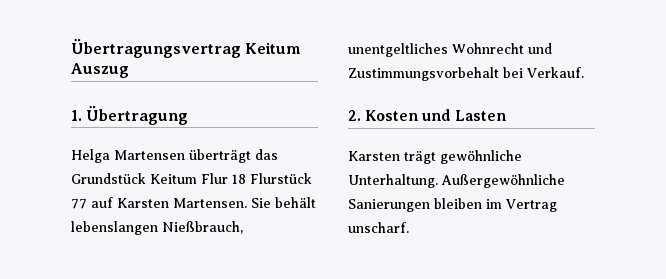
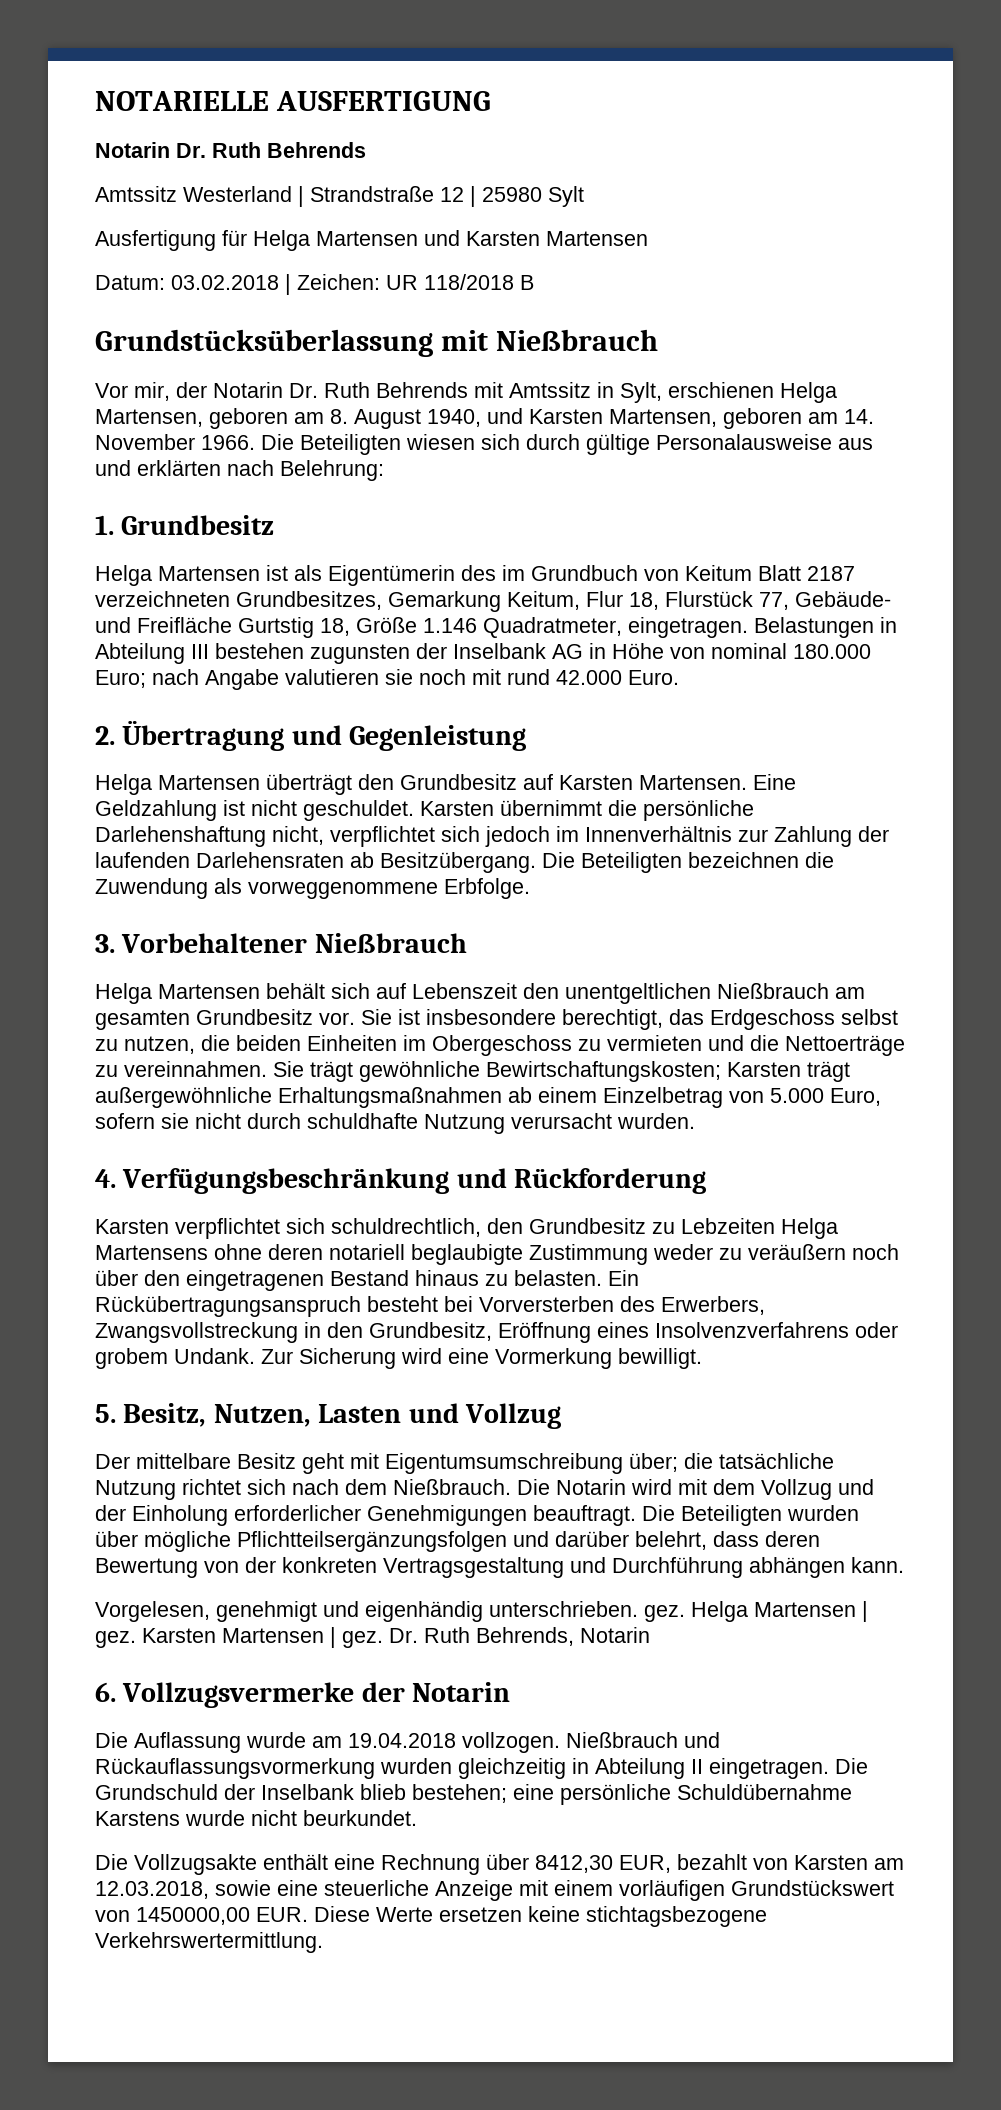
[71,39,302,58] [71,63,129,78] [71,110,82,121] Übertragungsvertrag Keitum Auszug // 1. -> [95,91,491,111] [95,142,366,158] [95,186,584,207] [95,230,648,251] [95,274,534,295] [95,329,658,357] [95,382,837,403] [95,408,874,429] [95,434,873,455] [95,460,384,481] [95,515,275,535] [95,565,855,586] [95,591,891,612] [95,617,897,638] [95,643,871,664] [95,669,679,690] [95,726,115,745] NOTARIELLE AUSFERTIGUNG // Notarin Dr. Ruth Behrends // Amtssitz Westerland | Strandstraße 12 | 25980 Sylt // Ausfertigung für Helga Martensen und Karsten Martensen // Datum: 03.02.2018 | Zeichen: UR 118/2018 B // Grundstücksüberlassung mit Nießbrauch // Vor mir, der Notarin Dr. Ruth Behrends mit Amtssitz in Sylt, erschienen Helga Martensen, geboren am 8. August 1940, und Karsten Martensen, geboren am 14. November 1966. Die Beteiligten wiesen sich durch gültige Personalausweise aus und erklärten nach Belehrung: // 1. Grundbesitz // Helga Martensen ist als Eigentümerin des im Grundbuch von Keitum Blatt 2187 verzeichneten Grundbesitzes, Gemarkung Keitum, Flur 18, Flurstück 77, Gebäude- und Freifläche Gurtstig 18, Größe 1.146 Quadratmeter, eingetragen. Belastungen in Abteilung III bestehen zugunsten der Inselbank AG in Höhe von nominal 180.000 Euro; nach Angabe valutieren sie noch mit rund 42.000 Euro. // 2.
(189, 115) none -> [291,725,527,751] und Gegenleistung
[255,149,278,160] [71,173,312,184] [71,197,316,209] [71,221,243,235] [348,43,552,57] [348,67,584,81] [348,109,506,121] [348,150,522,164] [348,174,565,188] [348,198,557,212] [348,222,409,233] das Grundstück Keitum Flur 18 Flurstück 77 auf Karsten Martensen. Sie behält lebenslangen Nießbrauch, unentgeltliches Wohnrecht und Zustimmungsvorbehalt bei Verkauf. // 2. Kosten und Lasten // Karsten trägt gewöhnliche Unterhaltung. Außergewöhnliche Sanierungen bleiben im Vertrag unscharf. -> [358,774,796,790] [95,800,754,821] [95,826,889,847] [95,852,834,873] [95,878,530,899] [95,933,467,953] [95,983,865,1004] [95,1009,898,1030] [95,1035,905,1056] [95,1061,850,1082] [95,1087,881,1108] [95,1113,695,1134] [95,1168,707,1194] [95,1218,838,1239] [95,1244,899,1265] [95,1270,639,1291] [95,1296,765,1317] [95,1322,898,1343] [95,1348,702,1369] [95,1403,562,1429] [95,1453,834,1474] [95,1479,874,1500] [95,1505,859,1526] [95,1531,820,1552] [95,1557,904,1578] [95,1601,868,1622] [95,1627,650,1648] [95,1682,511,1708] [95,1732,720,1753] [95,1758,868,1779] [95,1784,852,1805] [95,1810,417,1826] [95,1854,904,1875] [95,1880,894,1901] [95,1906,767,1927] [95,1932,323,1953] den Grundbesitz auf Karsten Martensen. Eine Geldzahlung ist nicht geschuldet. Karsten übernimmt die persönliche Darlehenshaftung nicht, verpflichtet sich jedoch im Innenverhältnis zur Zahlung der laufenden Darlehensraten ab Besitzübergang. Die Beteiligten bezeichnen die Zuwendung als vorweggenommene Erbfolge. // 3. Vorbehaltener Nießbrauch // Helga Martensen behält sich auf Lebenszeit den unentgeltlichen Nießbrauch am gesamten Grundbesitz vor. Sie ist insbesondere berechtigt, das Erdgeschoss selbst zu nutzen, die beiden Einheiten im Obergeschoss zu vermieten und die Nettoerträge zu vereinnahmen. Sie trägt gewöhnliche Bewirtschaftungskosten; Karsten trägt außergewöhnliche Erhaltungsmaßnahmen ab einem Einzelbetrag von 5.000 Euro, sofern sie nicht durch schuldhafte Nutzung verursacht wurden. // 4. Verfügungsbeschränkung und Rückforderung // Karsten verpflichtet sich schuldrechtlich, den Grundbesitz zu Lebzeiten Helga Martensens ohne deren notariell beglaubigte Zustimmung weder zu veräußern noch über den eingetragenen Bestand hinaus zu belasten. Ein Rückübertragungsanspruch besteht bei Vorversterben des Erwerbers, Zwangsvollstreckung in den Grundbesitz, Eröffnung eines Insolvenzverfahrens oder grobem Undank. Zur Sicherung wird eine Vormerkung bewilligt. // 5. Besitz, Nutzen, Lasten und Vollzug // Der mittelbare Besitz geht mit Eigentumsumschreibung über; die tatsächliche Nutzung richtet sich nach dem Nießbrauch. Die Notarin wird mit dem Vollzug und der Einholung erforderlicher Genehmigungen beauftragt. Die Beteiligten wurden über mögliche Pflichtteilsergänzungsfolgen und darüber belehrt, dass deren Bewertung von der konkreten Vertragsgestaltung und Durchführung abhängen kann. // Vorgelesen, genehmigt und eigenhändig unterschrieben. gez. Helga Martensen | gez. Karsten Martensen | gez. Dr. Ruth Behrends, Notarin // 6. Vollzugsvermerke der Notarin // Die Auflassung wurde am 19.04.2018 vollzogen. Nießbrauch und Rückauflassungsvormerkung wurden gleichzeitig in Abteilung II eingetragen. Die Grundschuld der Inselbank blieb bestehen; eine persönliche Schuldübernahme Karstens wurde nicht beurkundet. // Die Vollzugsakte enthält eine Rechnung über 8412,30 EUR, bezahlt von Karsten am 12.03.2018, sowie eine steuerliche Anzeige mit einem vorläufigen Grundstückswert von 1450000,00 EUR. Diese Werte ersetzen keine stichtagsbezogene Verkehrswertermittlung.

